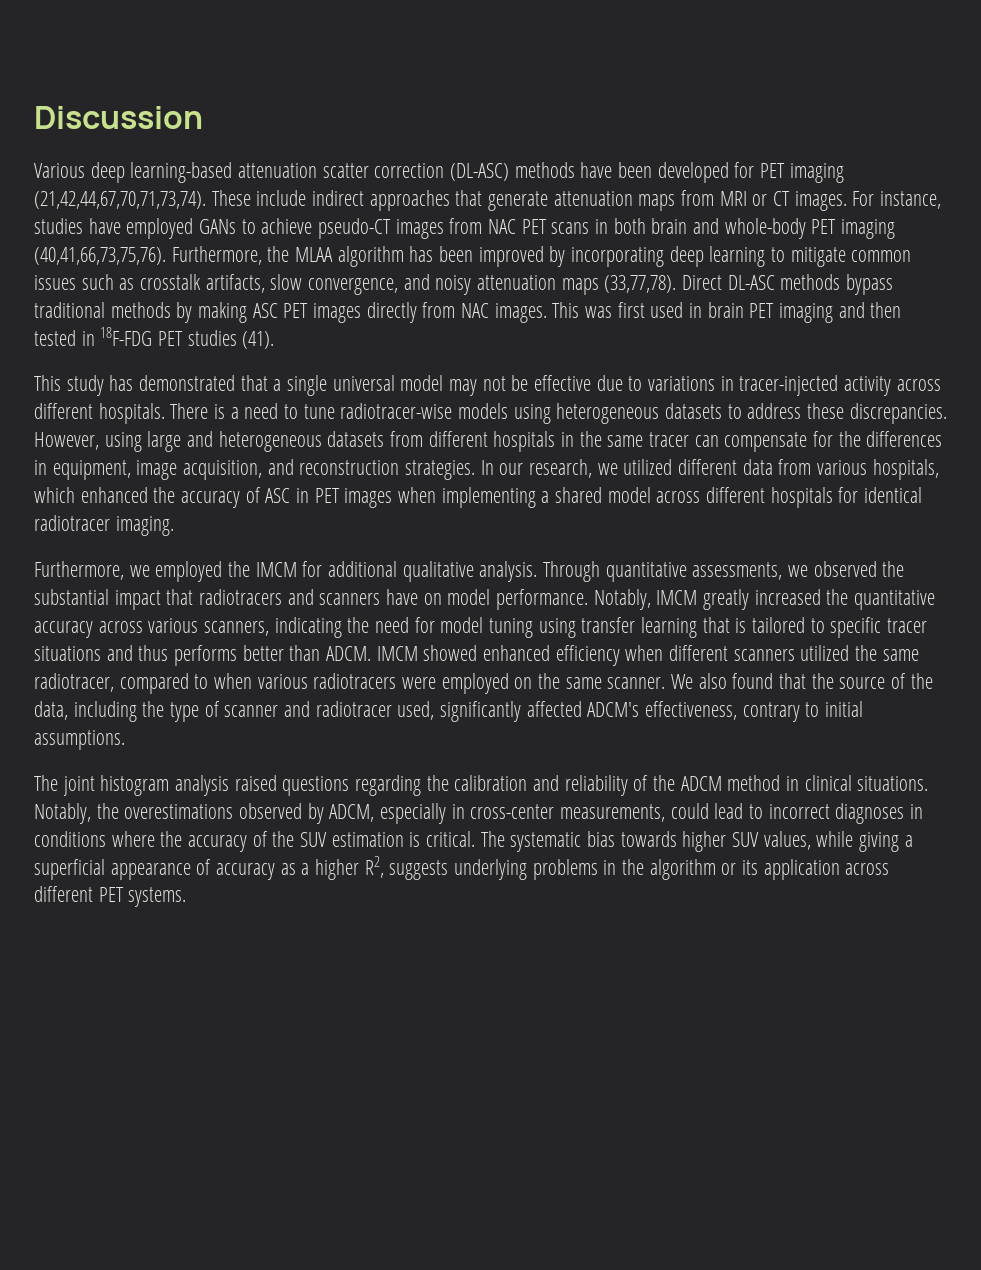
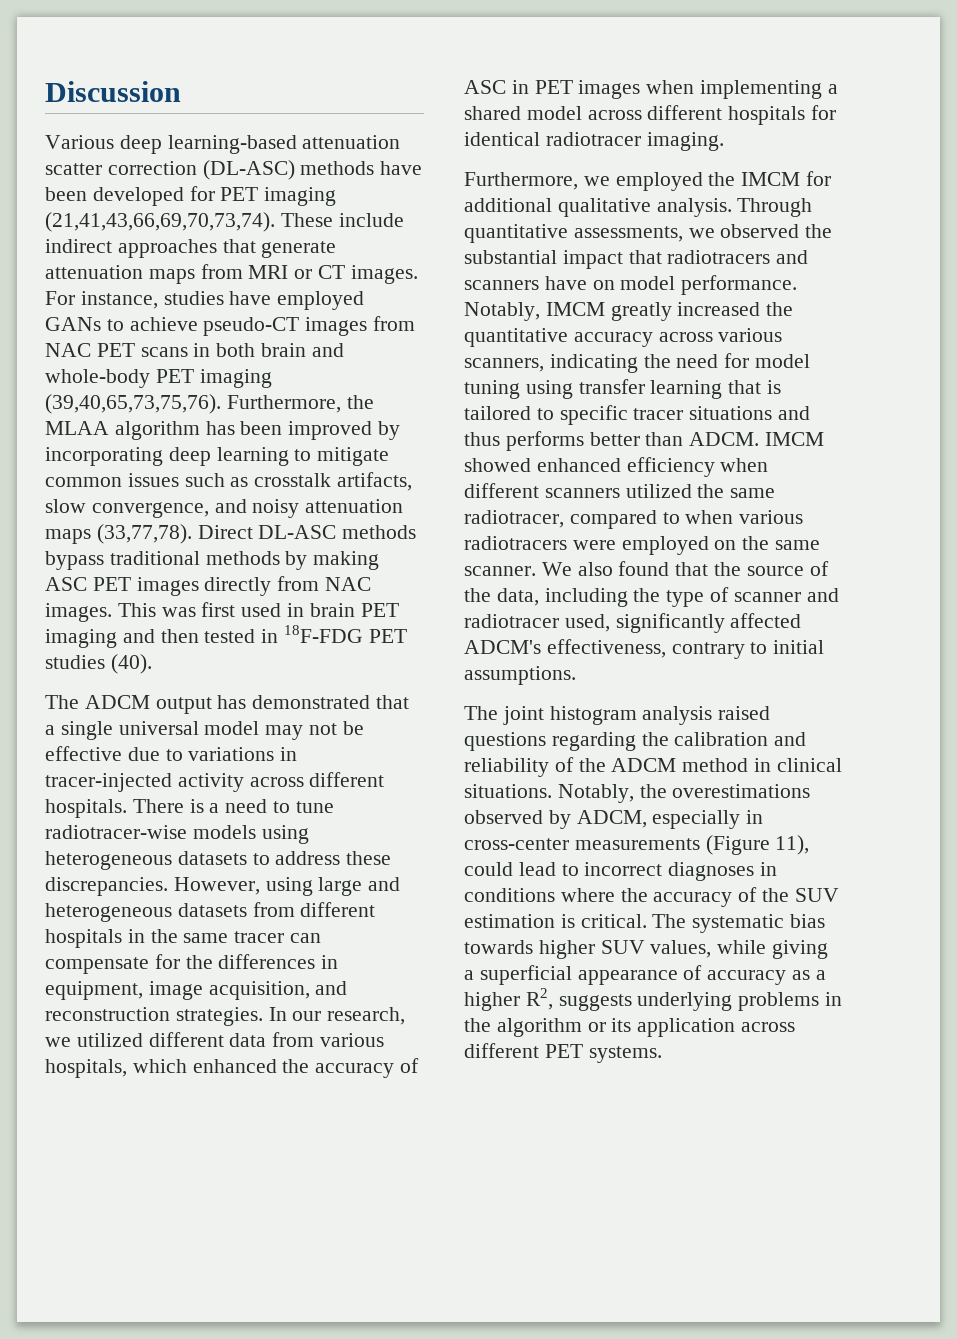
[34,191,206,209] (21,42,44,67,70,71,73,74). -> [45,212,275,232] (21,41,43,66,69,70,73,74).
[34,247,166,265] (40,41,66,73,75,76). -> [45,394,221,414] (39,40,65,73,75,76).
[242,331,275,349] [34,375,104,396] (41). // This study -> [110,654,152,674] [45,695,212,714] (40). // The ADCM output
[560,804,666,822] measurements, -> [574,835,810,855] measurements (Figure 11),

